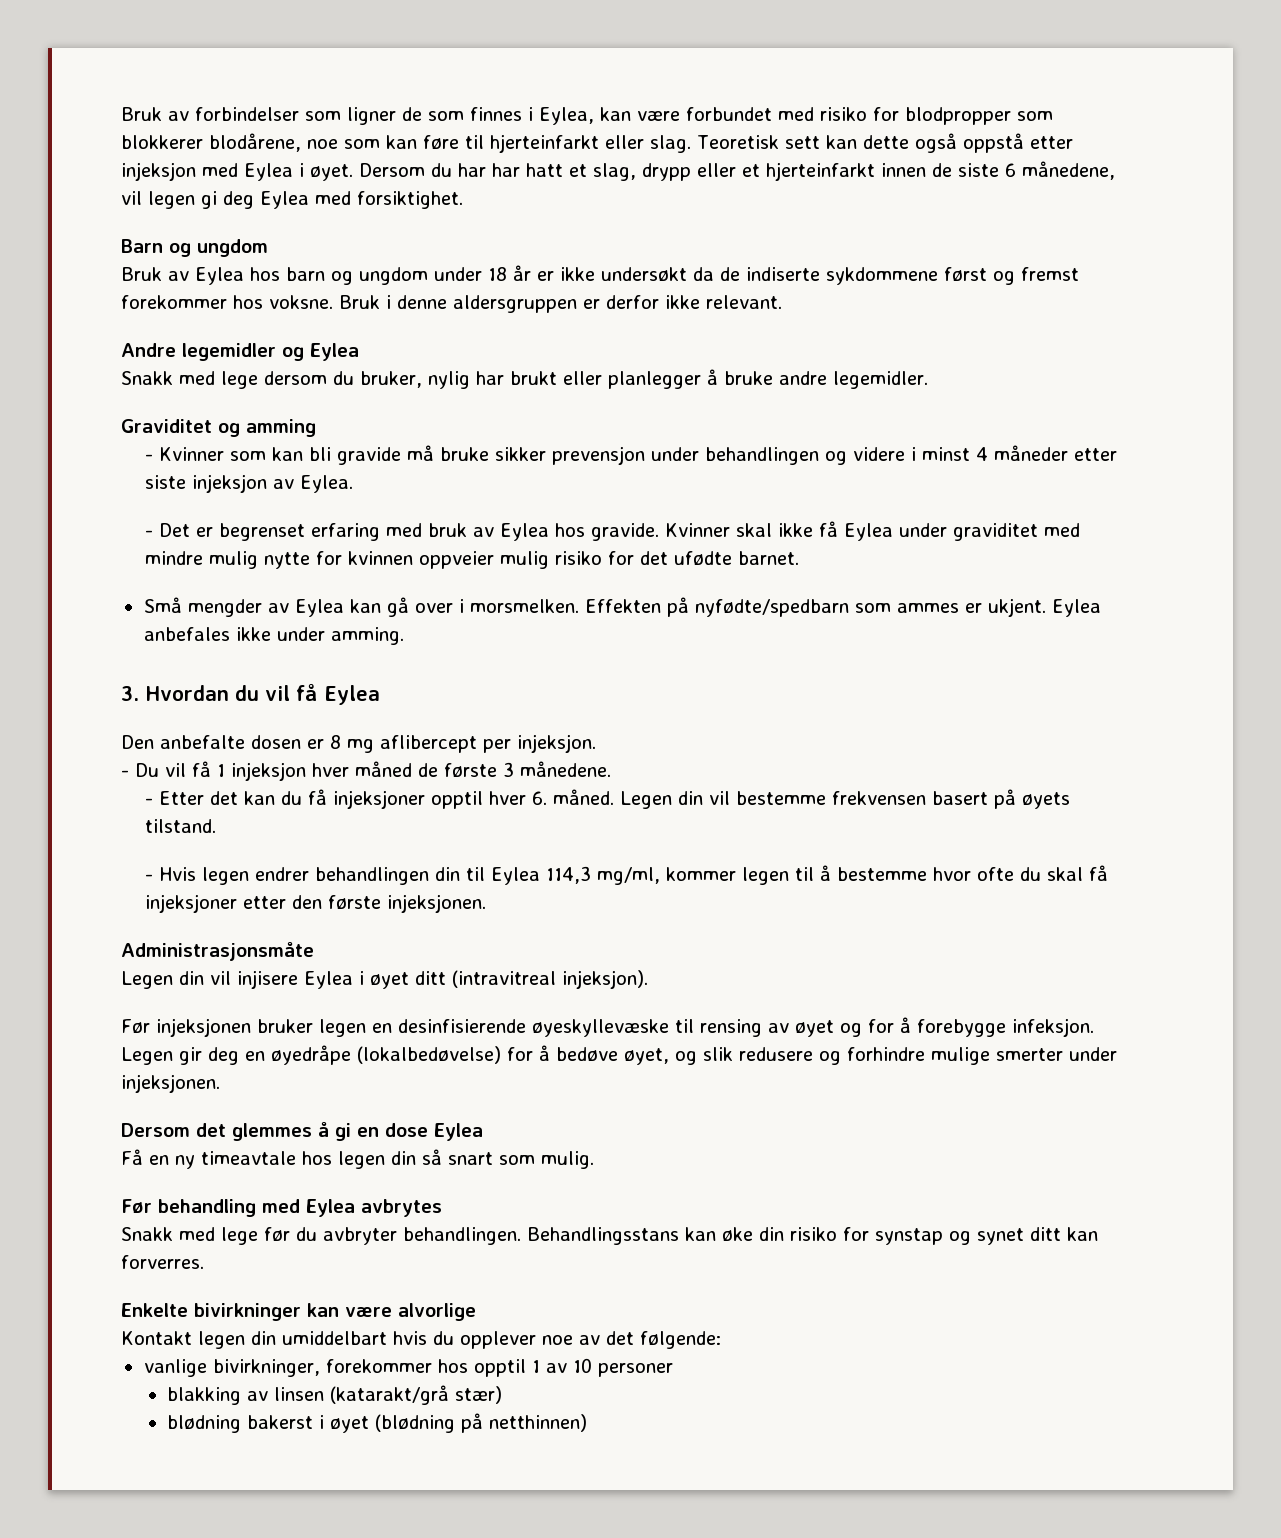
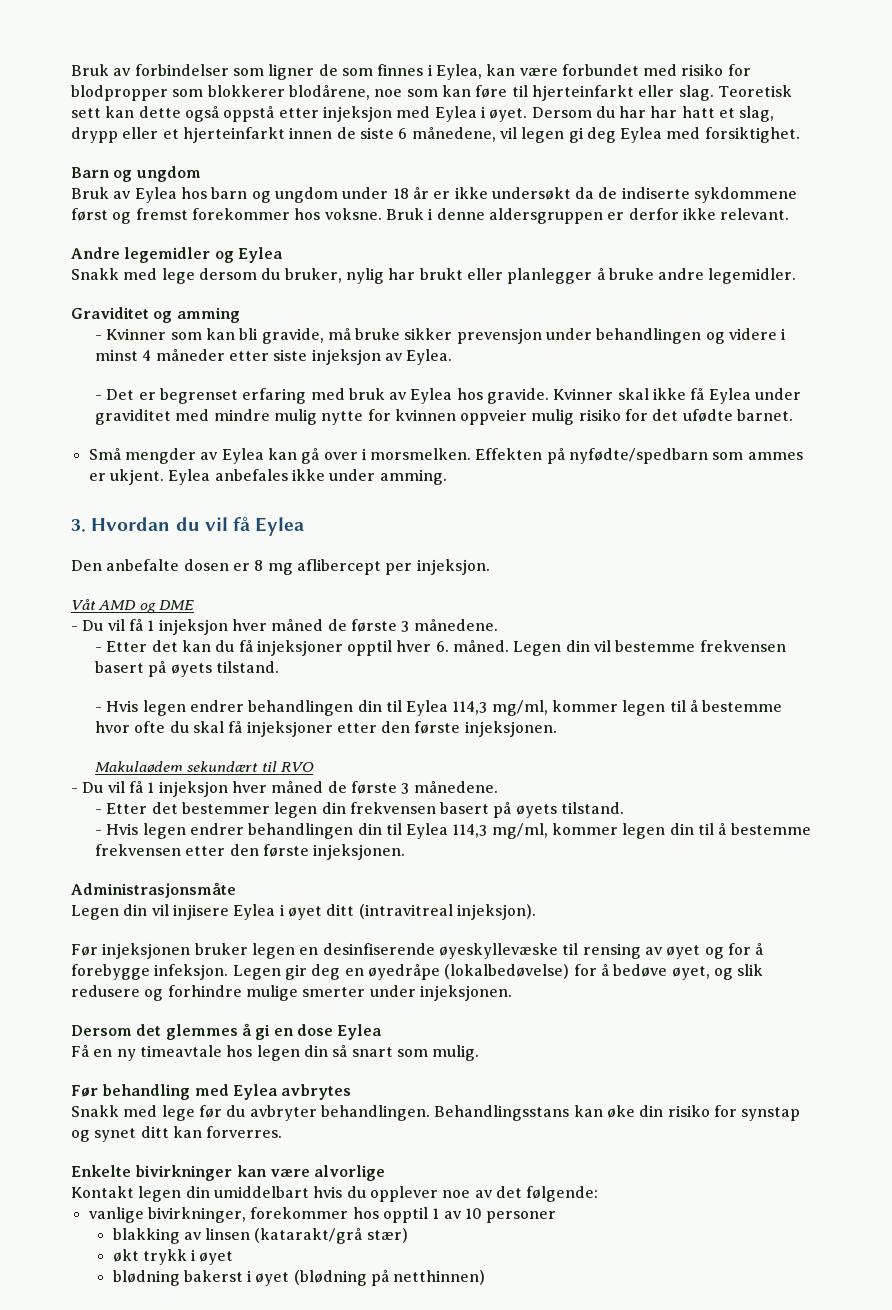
[336,447,401,465] gravide -> [261,328,324,344] gravide,
(596, 743) none -> [71,599,194,613] // Våt AMD og DME
(486, 903) none -> [94,761,314,772] [71,781,498,797] [94,802,625,818] [94,823,811,839] [94,844,406,860] // Makulaødem sekundært til RVO // - Du vil få 1 injeksjon hver måned de første 3 månedene. // - Etter det bestemmer legen din frekvensen basert på øyets tilstand. // - Hvis legen endrer behandlingen din til Eylea 114,3 mg/ml, kommer legen din til å bestemme frekvensen etter den første injeksjonen.
[398,1019,526,1033] desinfisierende -> [322,943,435,955] desinfiserende
(503, 1395) none -> [112,1249,234,1265] // økt trykk i øyet

